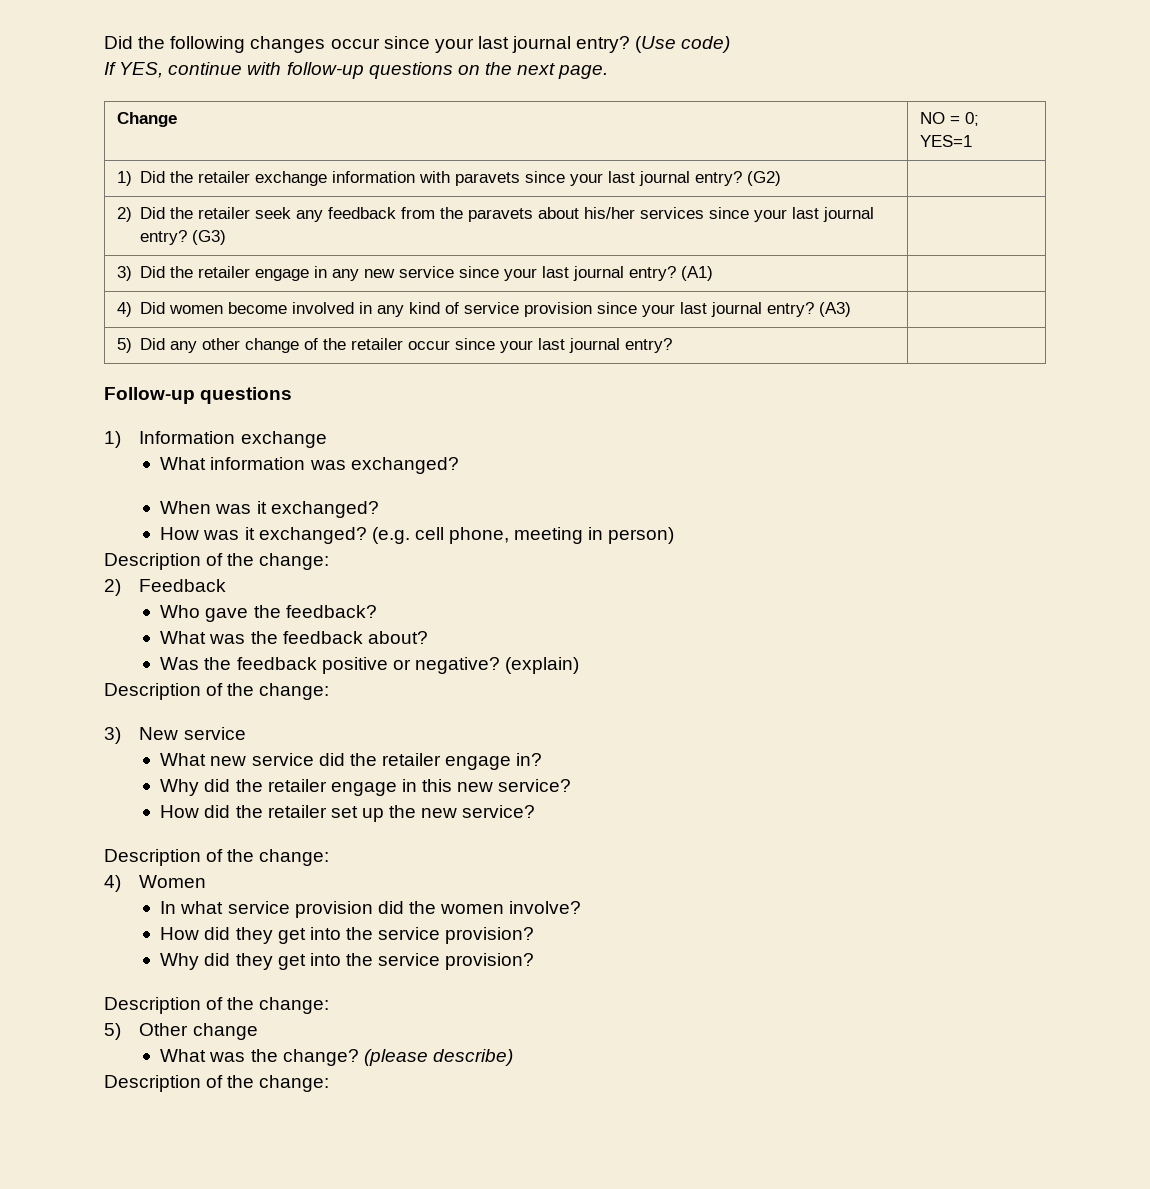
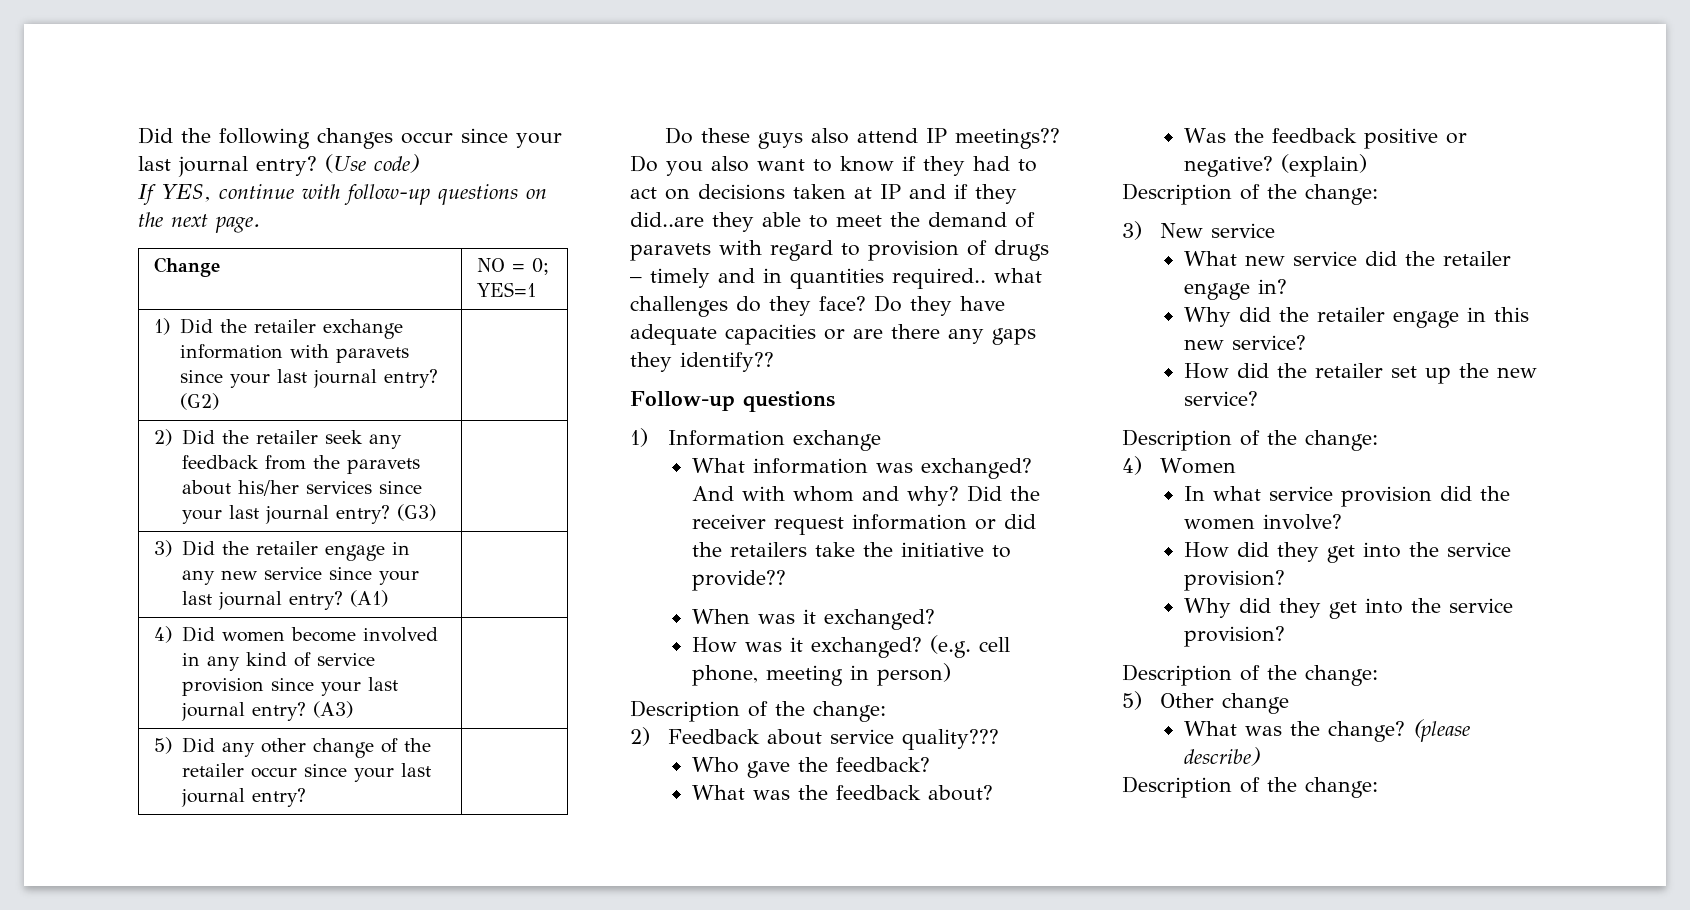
(673, 345) none -> [664,127,1060,149] [630,155,1037,176] [630,184,1017,204] [630,212,1035,232] [630,240,1049,261] [630,268,1042,289] [630,295,1005,317] [630,324,1036,345] [630,352,774,372] // Do these guys also attend IP meetings?? Do you also want to know if they had to act on decisions taken at IP and if they did..are they able to meet the demand of paravets with regard to provision of drugs – timely and in quantities required.. what challenges do they face? Do they have adequate capacities or are there any gaps they identify??
(459, 465) none -> [691,485,1040,506] [691,514,1036,535] [691,542,1011,558] [691,570,786,591] And with whom and why? Did the receiver request information or did the retailers take the initiative to provide??
(227, 585) none -> [767,729,1000,750] about service quality???

